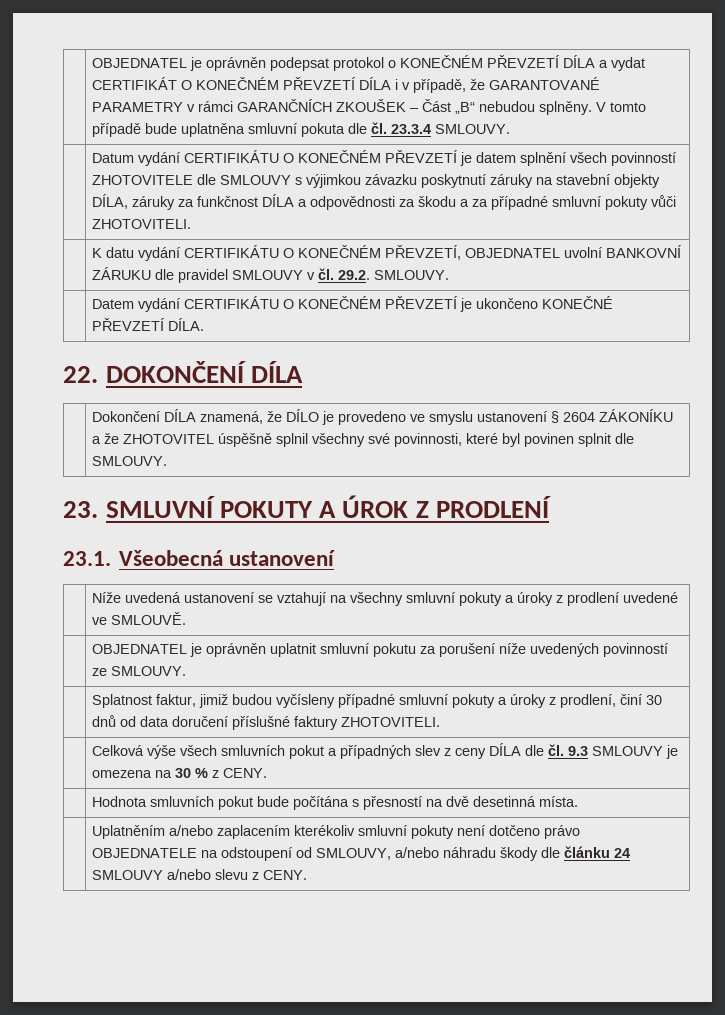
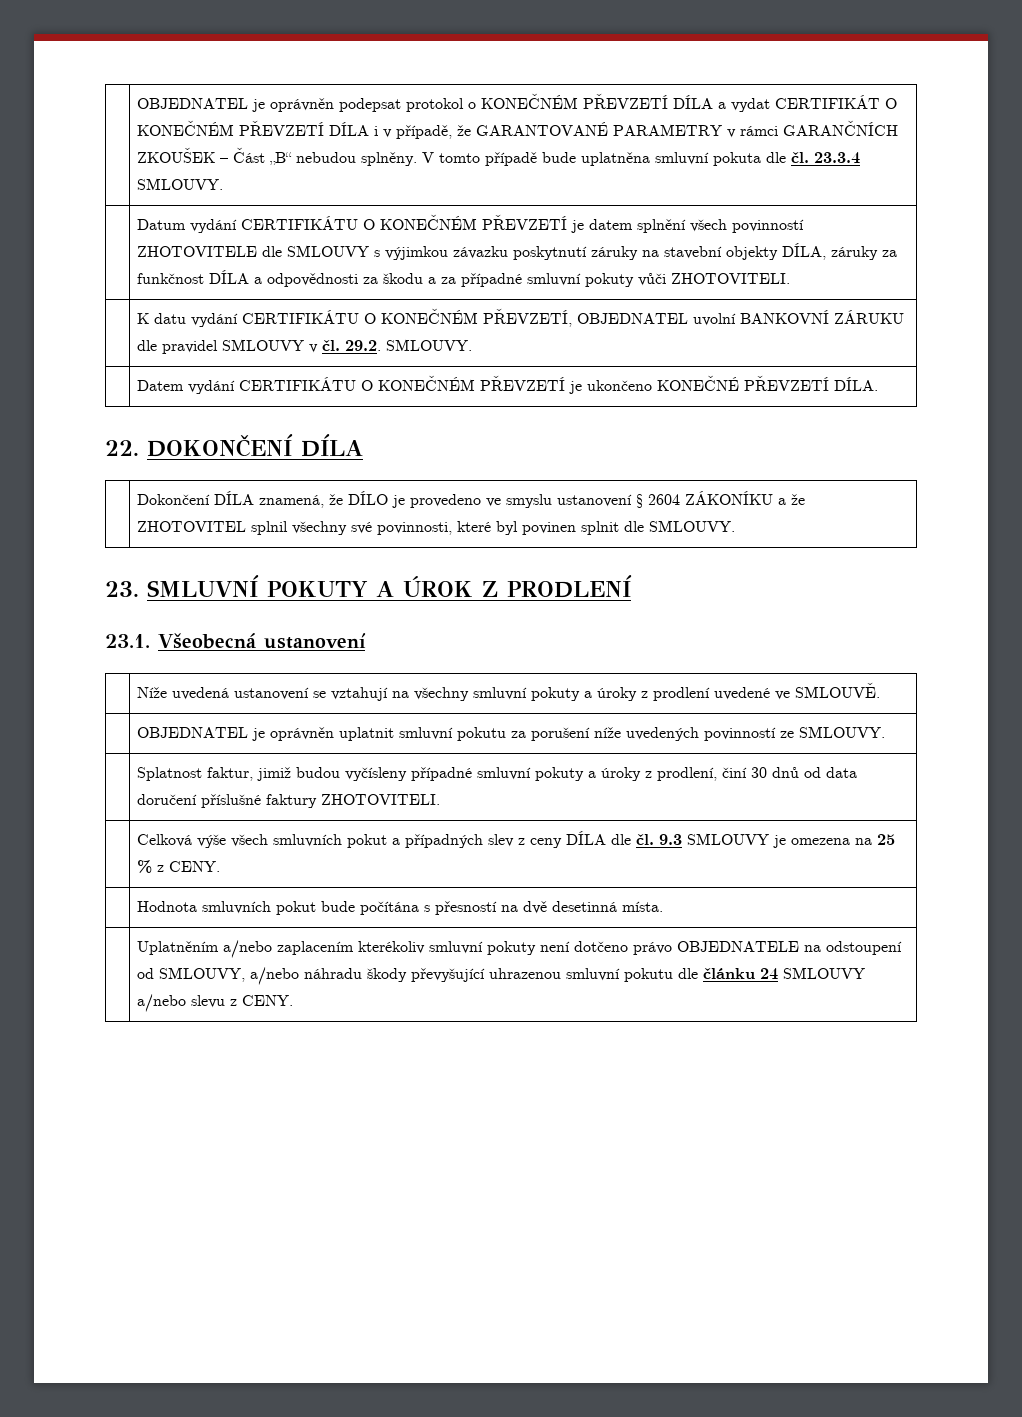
[218,433,273,447] úspěšně -> (247, 526) none
[175,768,192,778] 30 -> [877,834,896,845] 25
(539, 854) none -> [411,968,674,982] převyšující uhrazenou smluvní pokutu

